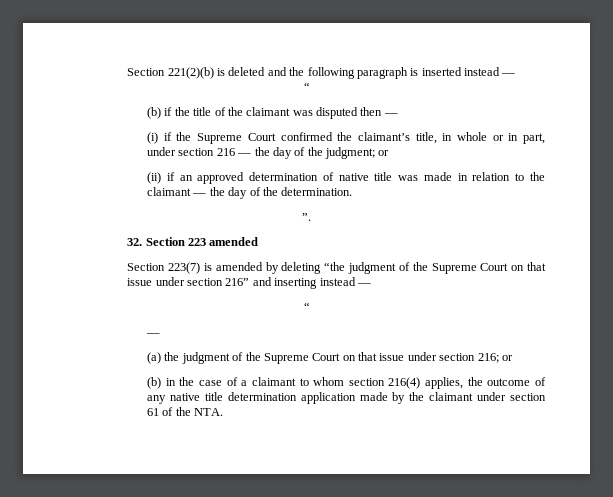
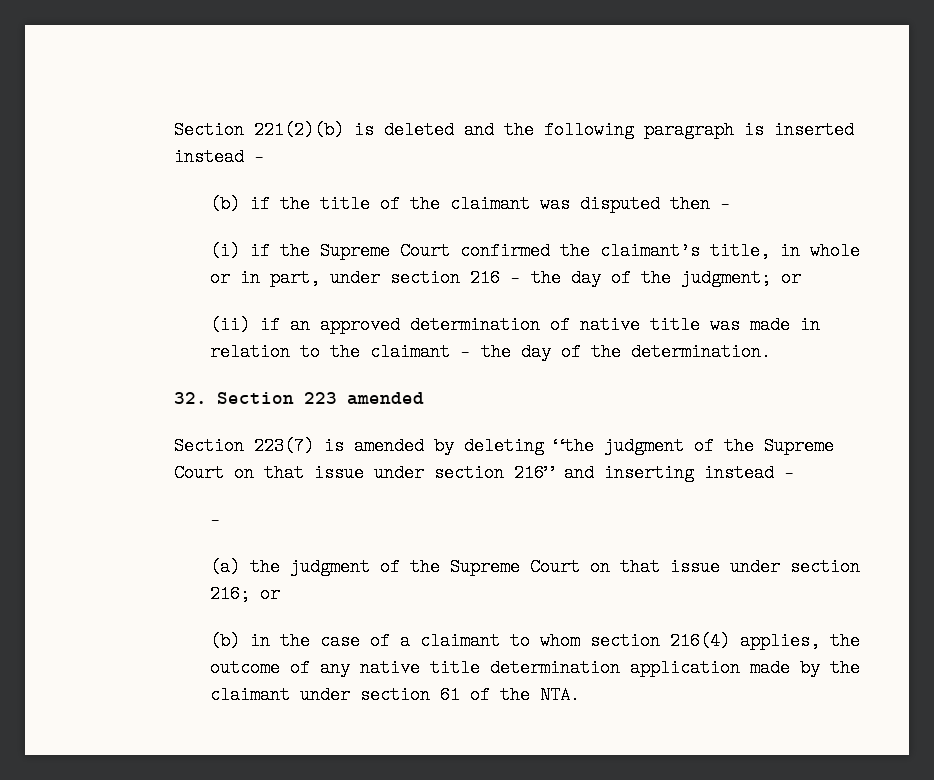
[303,82,310,91] // “ -> (266, 159) none
[302,213,311,221] // ”. -> (772, 352) none
[303,302,310,311] // “ -> (796, 475) none

